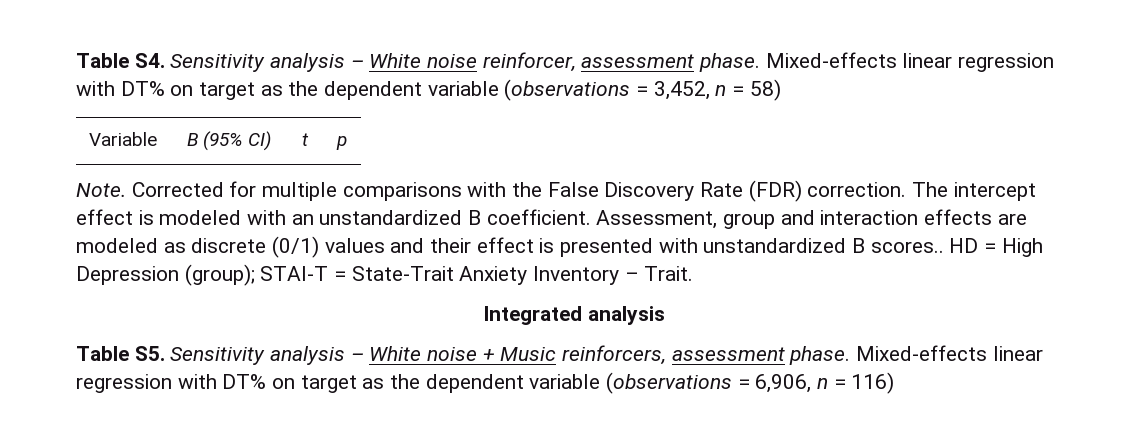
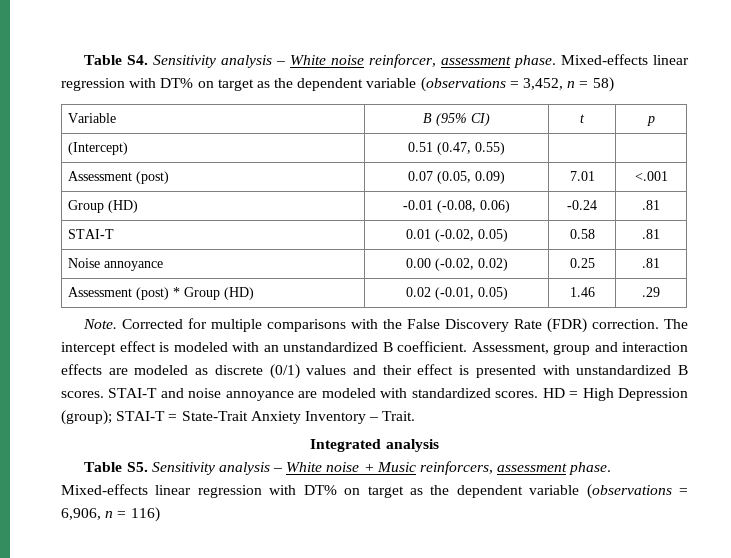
(347, 143) none -> [67,142,128,155] [408,142,505,155] [67,171,169,184] [408,171,505,184] [569,171,595,181] [634,171,668,181] [67,200,138,213] [403,200,510,213] [567,200,597,210] [642,200,660,210] [67,229,114,239] [405,229,508,242] [569,229,595,239] [642,229,660,239] [67,258,163,271] [405,258,508,271] [569,258,595,268] [642,258,660,268] [67,287,254,300] [405,287,508,300] [569,287,595,297] [642,287,660,297] // (Intercept) | 0.51 (0.47, 0.55) | | // Assessment (post) | 0.07 (0.05, 0.09) | 7.01 | <.001 // Group (HD) | -0.01 (-0.08, 0.06) | -0.24 | .81 // STAI-T | 0.01 (-0.02, 0.05) | 0.58 | .81 // Noise annoyance | 0.00 (-0.02, 0.02) | 0.25 | .81 // Assessment (post) * Group (HD) | 0.02 (-0.01, 0.05) | 1.46 | .29
[870,241,944,253] scores.. -> [61,388,539,401] scores. STAI-T and noise annoyance are modeled with standardized scores.

